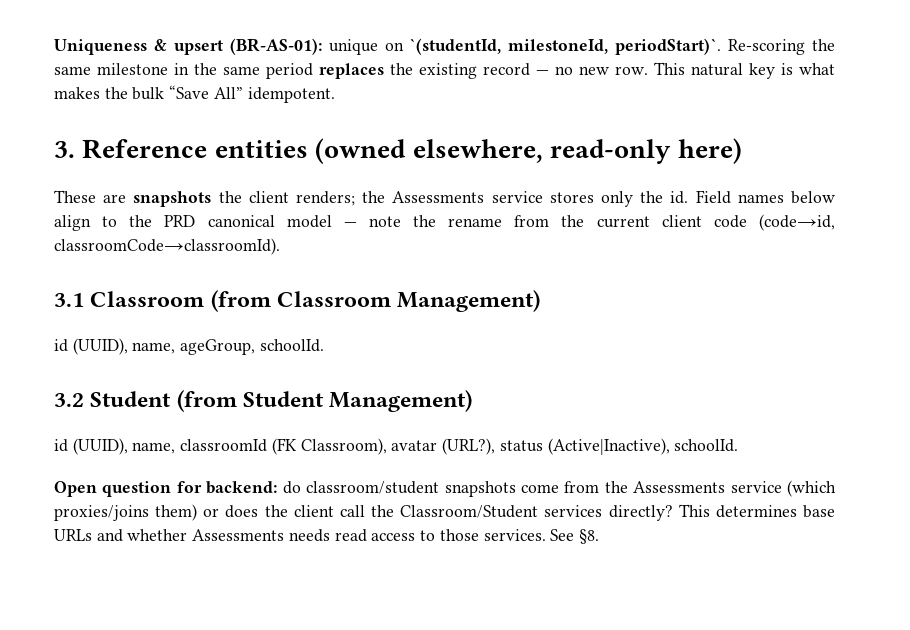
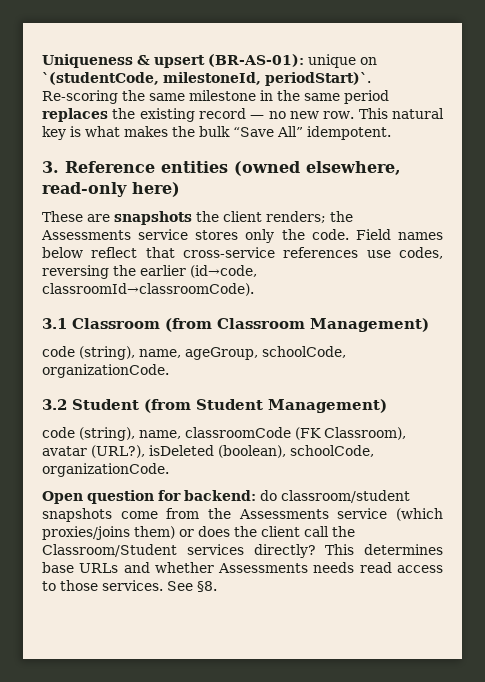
[409,38,502,55] `(studentId, -> [42,72,159,85] `(studentCode,
[670,191,689,204] id. -> [311,229,349,240] code.
[54,214,835,231] [54,238,280,255] align to the PRD canonical model — note the rename from the current client code (code→id, classroomCode→classroomId). -> [91,247,443,259] [42,265,257,279] [42,283,254,296] reflect that cross-service references use codes, reversing the earlier (id→code, classroomId→classroomCode).
[54,338,324,355] id (UUID), name, ageGroup, schoolId. -> [42,346,346,360] [42,364,169,378] code (string), name, ageGroup, schoolCode, organizationCode.
[54,438,739,455] id (UUID), name, classroomId (FK Classroom), avatar (URL?), status (Active|Inactive), schoolId. -> [42,427,406,441] [42,445,374,458] [42,463,169,477] code (string), name, classroomCode (FK Classroom), avatar (URL?), isDeleted (boolean), schoolCode, organizationCode.

